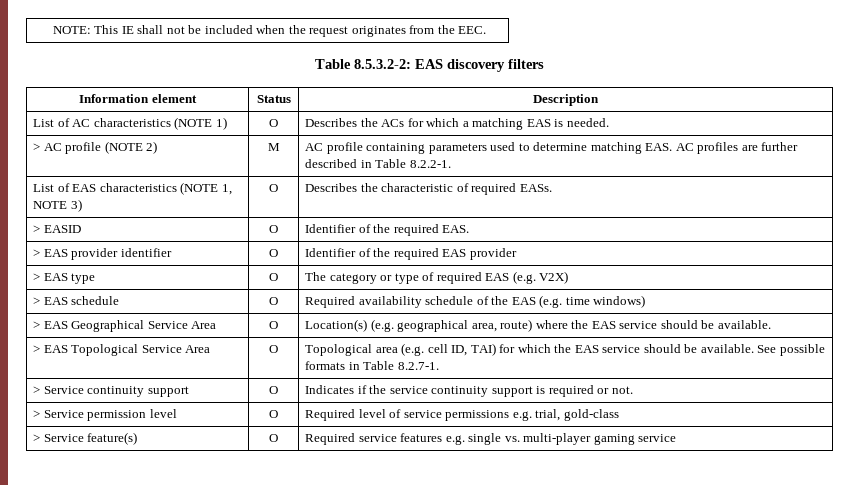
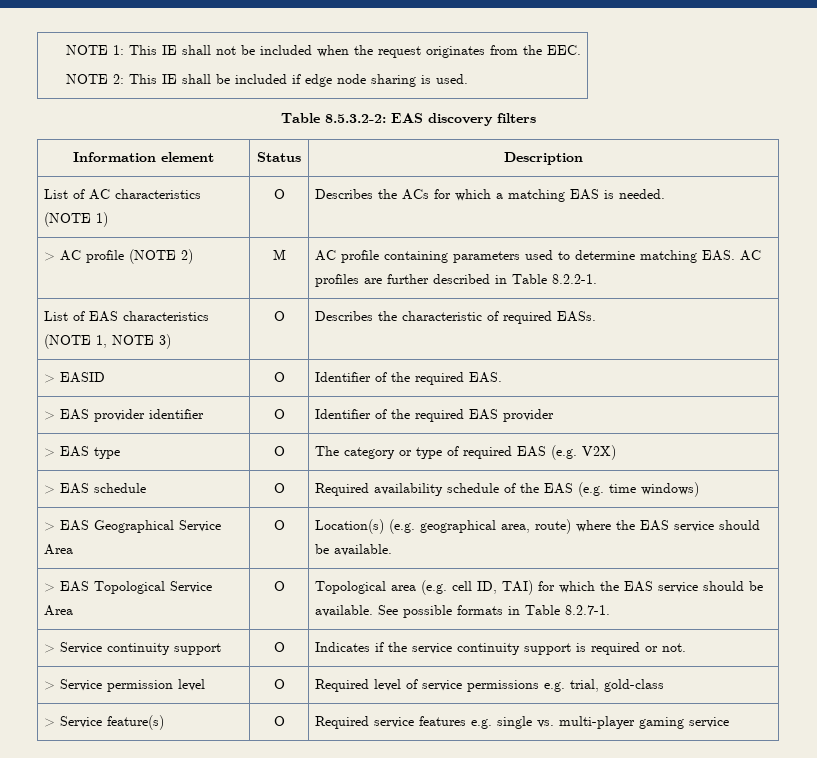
[52,26,91,34] NOTE: -> [65,45,124,55] NOTE 1:
(487, 30) none -> [65,74,468,87] // NOTE 2: This IE shall be included if edge node sharing is used.

